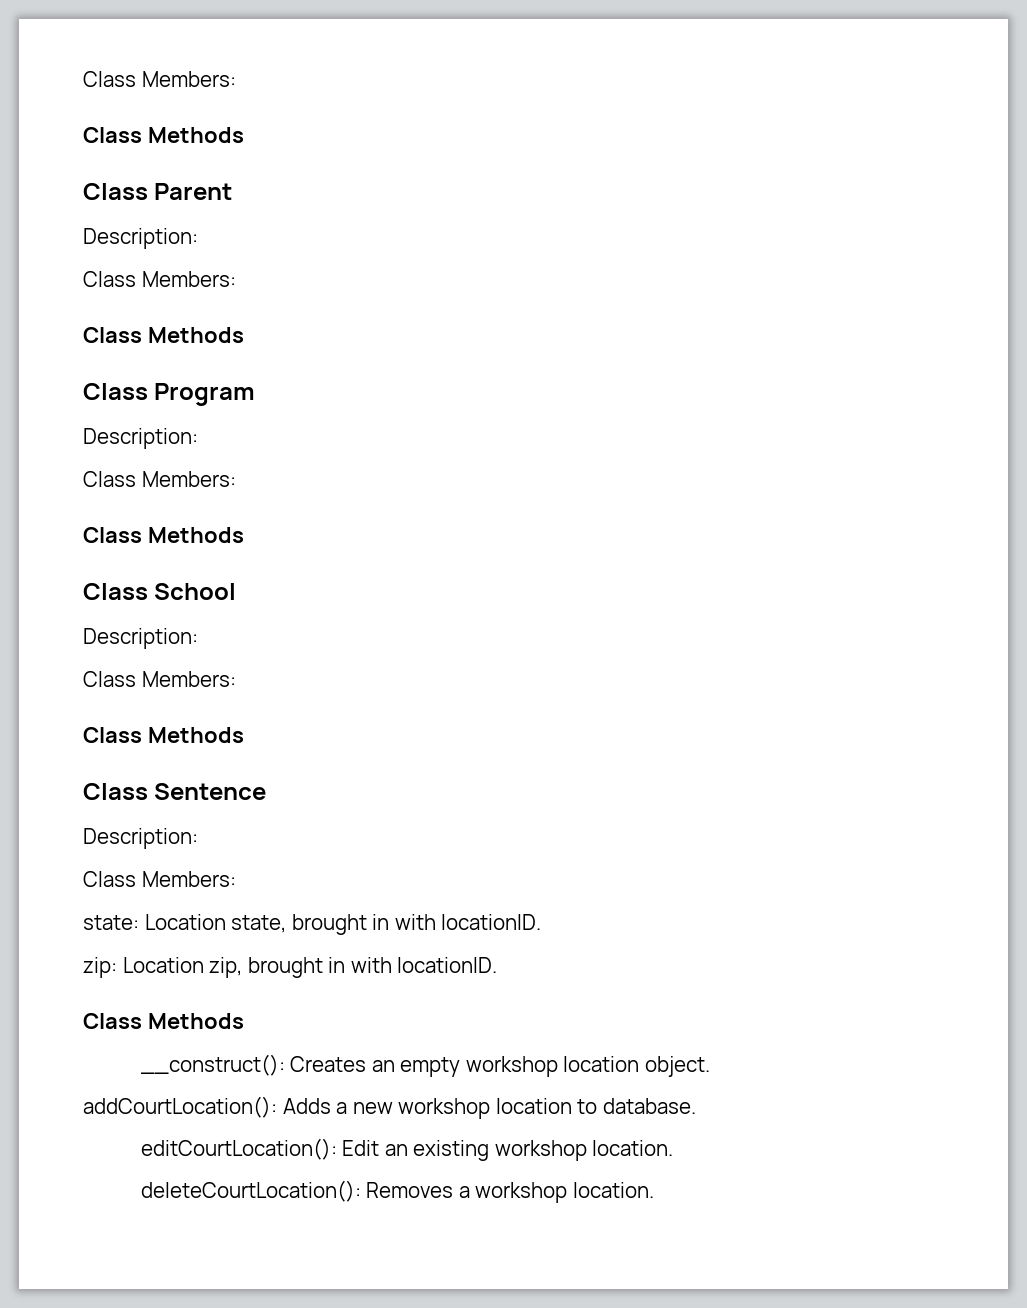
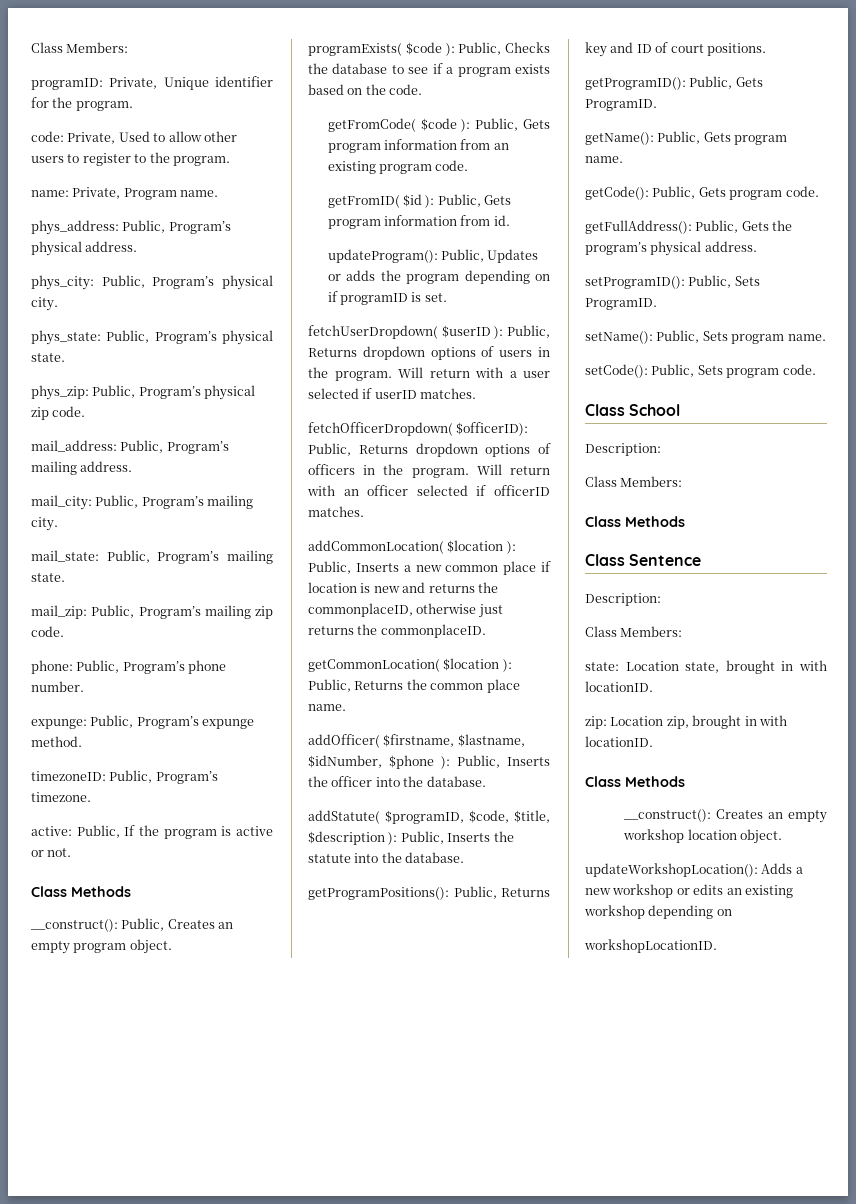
[83,71,236,87] [83,127,244,143] [83,183,233,200] [83,228,198,249] [83,271,236,287] [83,327,244,343] [83,383,256,406] [83,428,198,449] [83,471,236,487] [83,527,244,543] Class Members: // Class Methods // Class Parent // Description: // Class Members: // Class Methods // Class Program // Description: // Class Members: // Class Methods -> [31,42,129,53] [31,76,273,90] [31,97,133,111] [31,131,237,144] [31,152,230,166] [31,187,219,200] [31,220,231,235] [31,241,138,256] [31,275,273,290] [31,297,58,311] [31,330,273,345] [31,353,65,362] [31,385,256,400] [31,406,86,420] [31,440,229,454] [31,461,133,475] [31,495,254,510] [31,517,58,531] [31,550,273,564] [31,573,65,582] [31,605,273,619] [31,626,64,637] [31,660,227,674] [31,681,84,692] [31,715,255,729] [31,736,82,747] [31,770,218,784] [31,792,91,802] [31,825,273,839] [31,848,72,857] [31,886,131,897] [30,918,234,932] [31,939,172,954] [308,42,550,56] [308,63,550,77] [308,84,423,95] [327,118,550,132] [327,139,509,153] [327,160,469,174] [327,194,512,208] [327,215,510,229] [327,249,539,263] [327,270,550,284] [327,291,447,305] [308,325,550,339] [308,346,550,360] [308,367,550,381] [308,388,477,399] [308,422,529,436] [308,443,551,457] [308,464,550,478] [307,485,550,496] [308,506,364,517] [308,540,516,554] [308,561,551,575] [308,582,498,593] [308,603,503,618] [308,624,486,638] [308,658,512,672] [308,679,520,693] [308,704,346,711] [308,734,525,748] [308,755,550,769] [308,776,486,787] [308,810,550,824] [308,831,514,845] [308,852,465,863] [308,886,550,900] [585,42,766,57] [585,76,763,90] [585,99,657,111] [585,131,788,145] [585,156,623,163] [585,186,819,200] [585,220,793,234] [585,241,757,256] [585,275,760,289] [585,298,657,310] [585,330,826,344] [585,364,816,378] Class Members: // programID: Private, Unique identifier for the program. // code: Private, Used to allow other users to register to the program. // name: Private, Program name. // phys_address: Public, Program’s physical address. // phys_city: Public, Program’s physical city. // phys_state: Public, Program’s physical state. // phys_zip: Public, Program’s physical zip code. // mail_address: Public, Program’s mailing address. // mail_city: Public, Program’s mailing city. // mail_state: Public, Program’s mailing state. // mail_zip: Public, Program’s mailing zip code. // phone: Public, Program’s phone number. // expunge: Public, Program’s expunge method. // timezoneID: Public, Program’s timezone. // active: Public, If the program is active or not. // Class Methods // __construct(): Public, Creates an empty program object. // programExists( $code ): Public, Checks the database to see if a program exists based on the code. // getFromCode( $code ): Public, Gets program information from an existing program code. // getFromID( $id ): Public, Gets program information from id. // updateProgram(): Public, Updates or adds the program depending on if programID is set. // fetchUserDropdown( $userID ): Public, Returns dropdown options of users in the program. Will return with a user selected if userID matches. // fetchOfficerDropdown( $officerID): Public, Returns dropdown options of officers in the program. Will return with an officer selected if officerID matches. // addCommonLocation( $location ): Public, Inserts a new common place if location is new and returns the commonplaceID, otherwise just returns the commonplaceID. // getCommonLocation( $location ): Public, Returns the common place name. // addOfficer( $firstname, $lastname, $idNumber, $phone ): Public, Inserts the officer into the database. // addStatute( $programID, $code, $title, $description ): Public, Inserts the statute into the database. // getProgramPositions(): Public, Returns key and ID of court positions. // getProgramID(): Public, Gets ProgramID. // getName(): Public, Gets program name. // getCode(): Public, Gets program code. // getFullAddress(): Public, Gets the program’s physical address. // setProgramID(): Public, Sets ProgramID. // setName(): Public, Sets program name. // setCode(): Public, Sets program code.
[83,1096,277,1118] addCourtLocation(): -> [585,863,758,877] updateWorkshopLocation():
[495,1098,696,1114] [140,1138,674,1161] [140,1180,654,1203] location to database. // editCourtLocation(): Edit an existing workshop location. // deleteCourtLocation(): Removes a workshop location. -> [676,884,793,898] [584,905,732,919] [584,939,717,953] or edits an existing workshop depending on // workshopLocationID.

